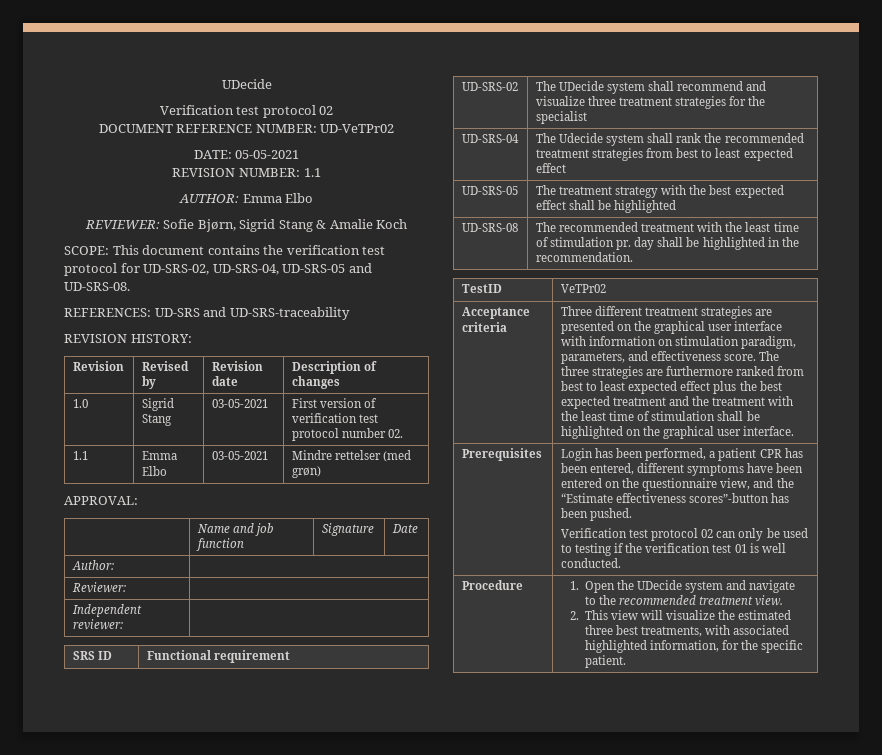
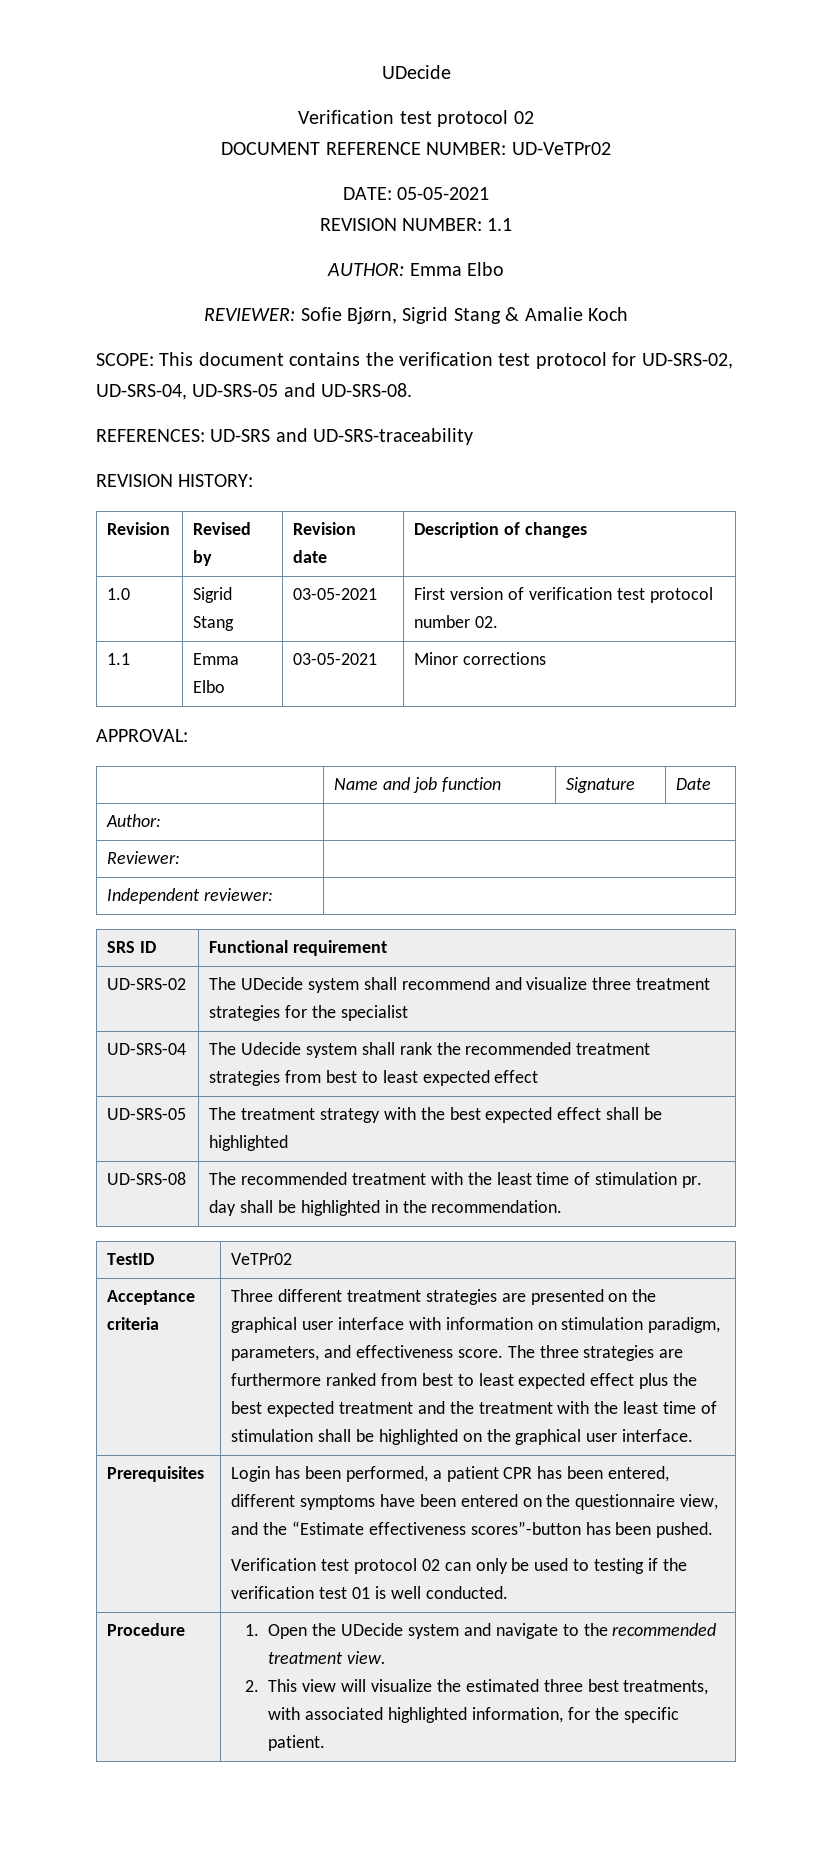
[291,450,412,462] [291,466,321,478] Mindre rettelser (med grøn) -> [414,652,547,665] Minor corrections

